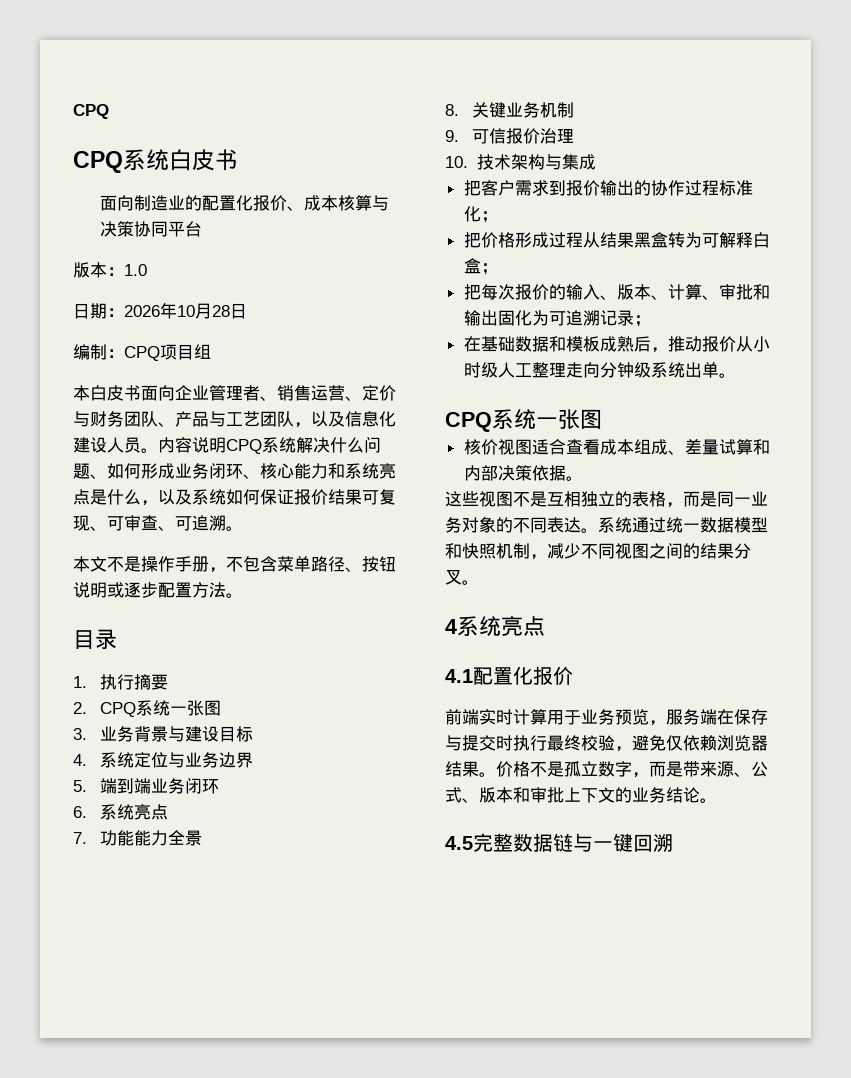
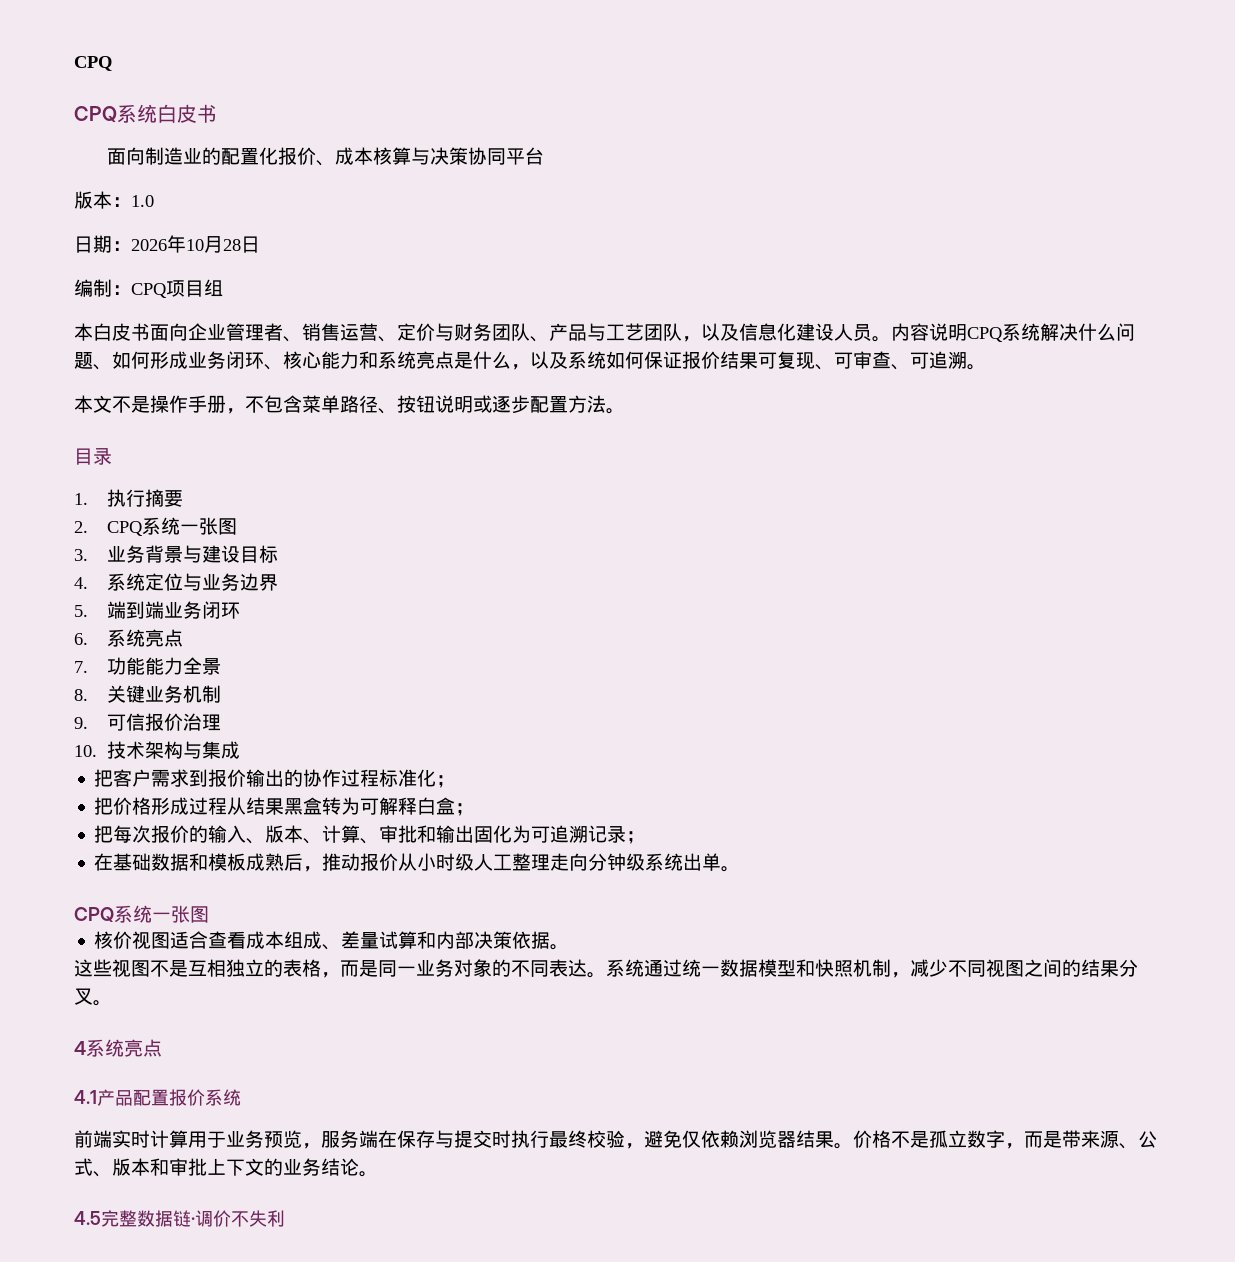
[473,666,573,685] 配置化报价 -> [97,1089,241,1106] 产品配置报价系统
[573,833,673,852] 与一键回溯 -> [191,1210,285,1227] ·调价不失利

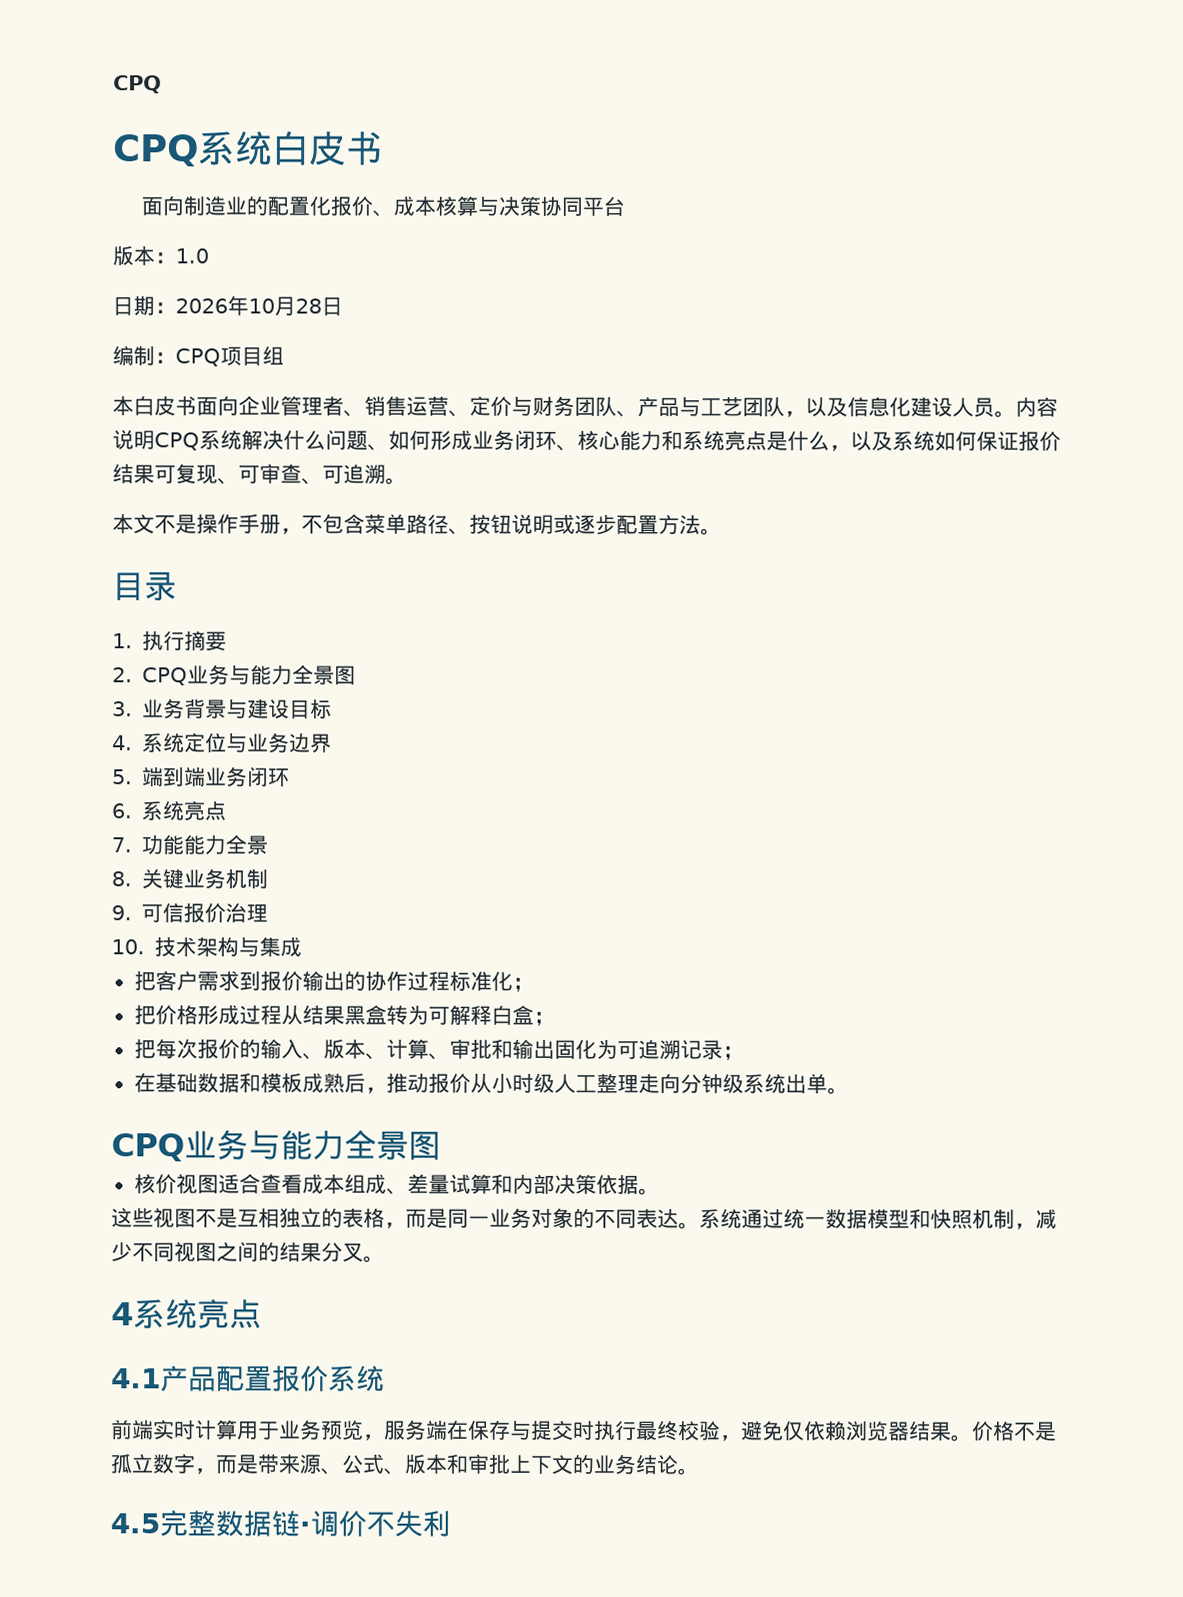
[141,517,218,535] 系统一张 -> [187,664,336,685] 业务与能力全景
[114,905,190,923] 系统一张 -> [184,1129,409,1160] 业务与能力全景

